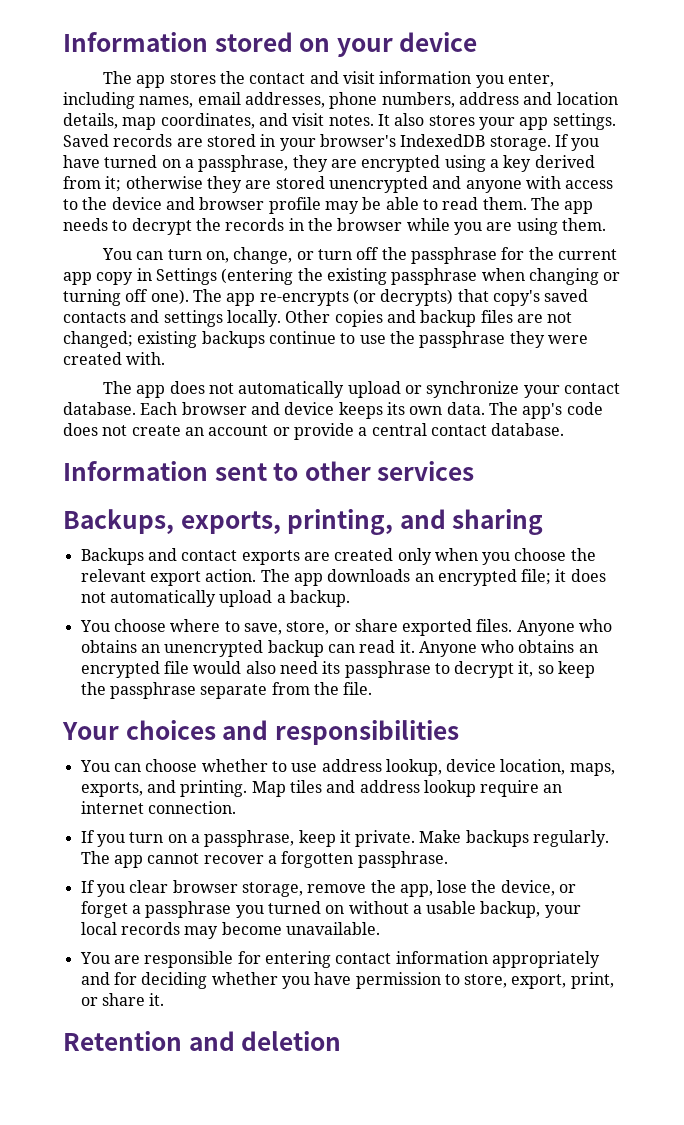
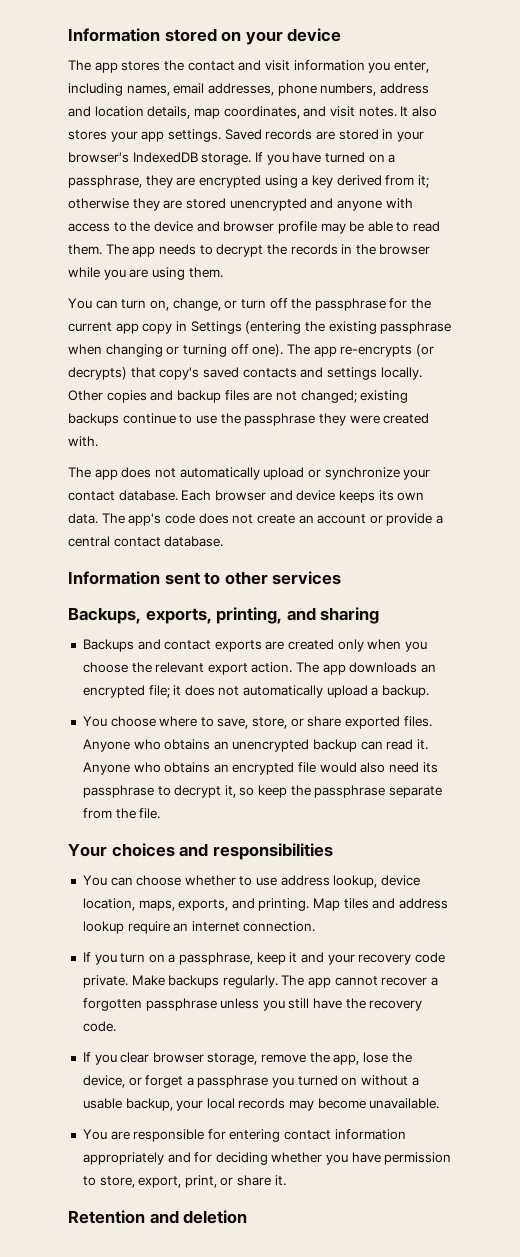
(351, 836) none -> [301,952,445,965] and your recovery code
[357,851,448,868] passphrase. -> [145,998,423,1011] [82,1021,116,1032] passphrase unless you still have the recovery code.

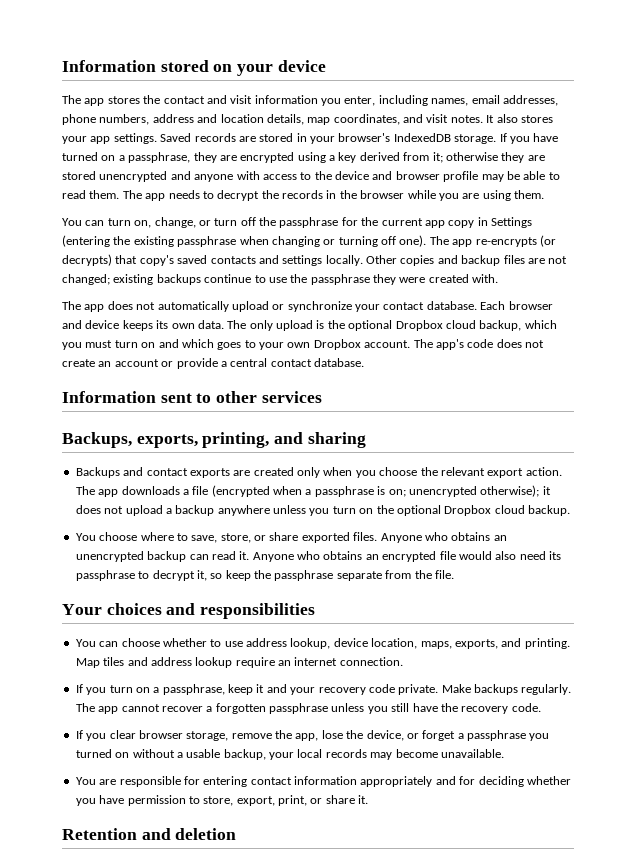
(125, 518) none -> [249,320,557,331] [62,339,433,350] only upload is the optional Dropbox cloud backup, which you must turn on and which goes to your own Dropbox account. The
[421,664,437,673] [82,685,170,698] an encrypted file; -> [182,485,540,497] a file (encrypted when a passphrase is on; unencrypted otherwise);
[243,685,324,698] automatically -> (124, 510) none
(379, 691) none -> [175,505,525,516] backup anywhere unless you turn on the optional Dropbox cloud

